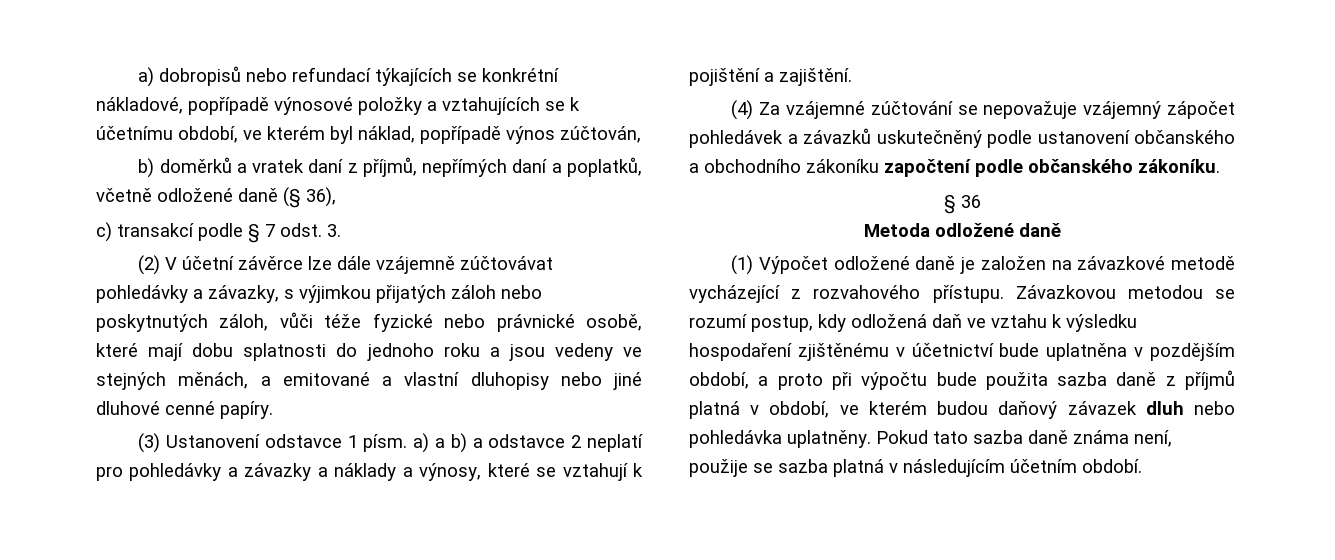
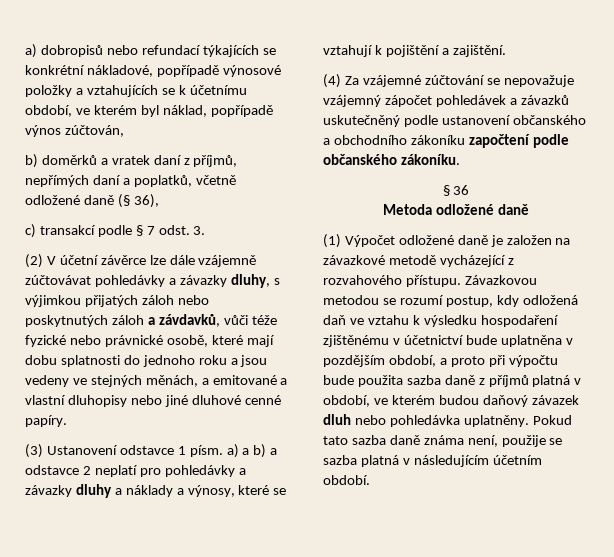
[208,285,279,303] závazky, -> [179,274,270,288] závazky dluhy,
[219,314,269,331] záloh, -> [111,314,220,327] záloh a závdavků,
(312, 472) none -> [75,484,112,498] dluhy

